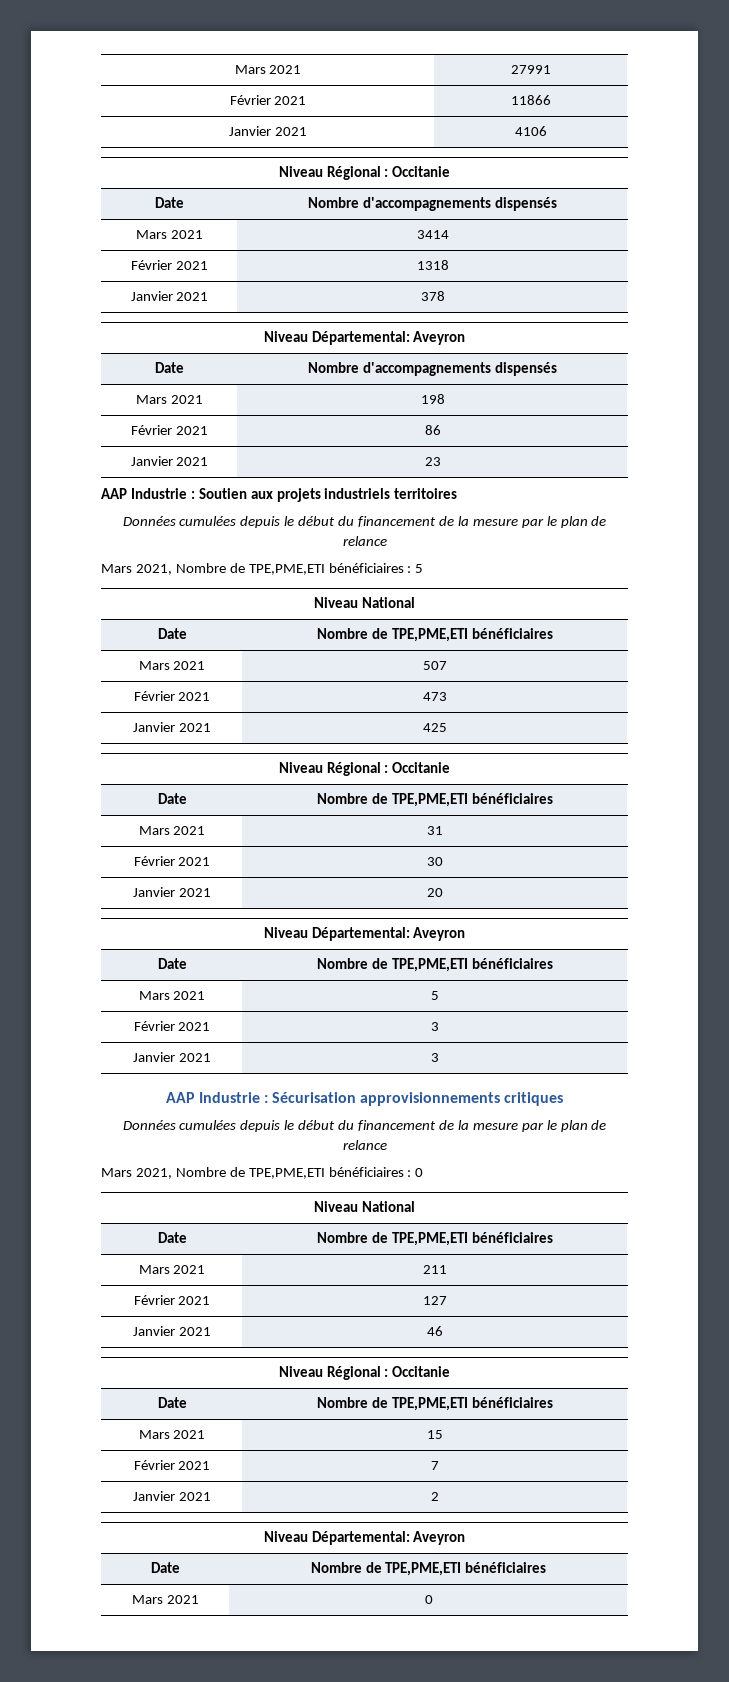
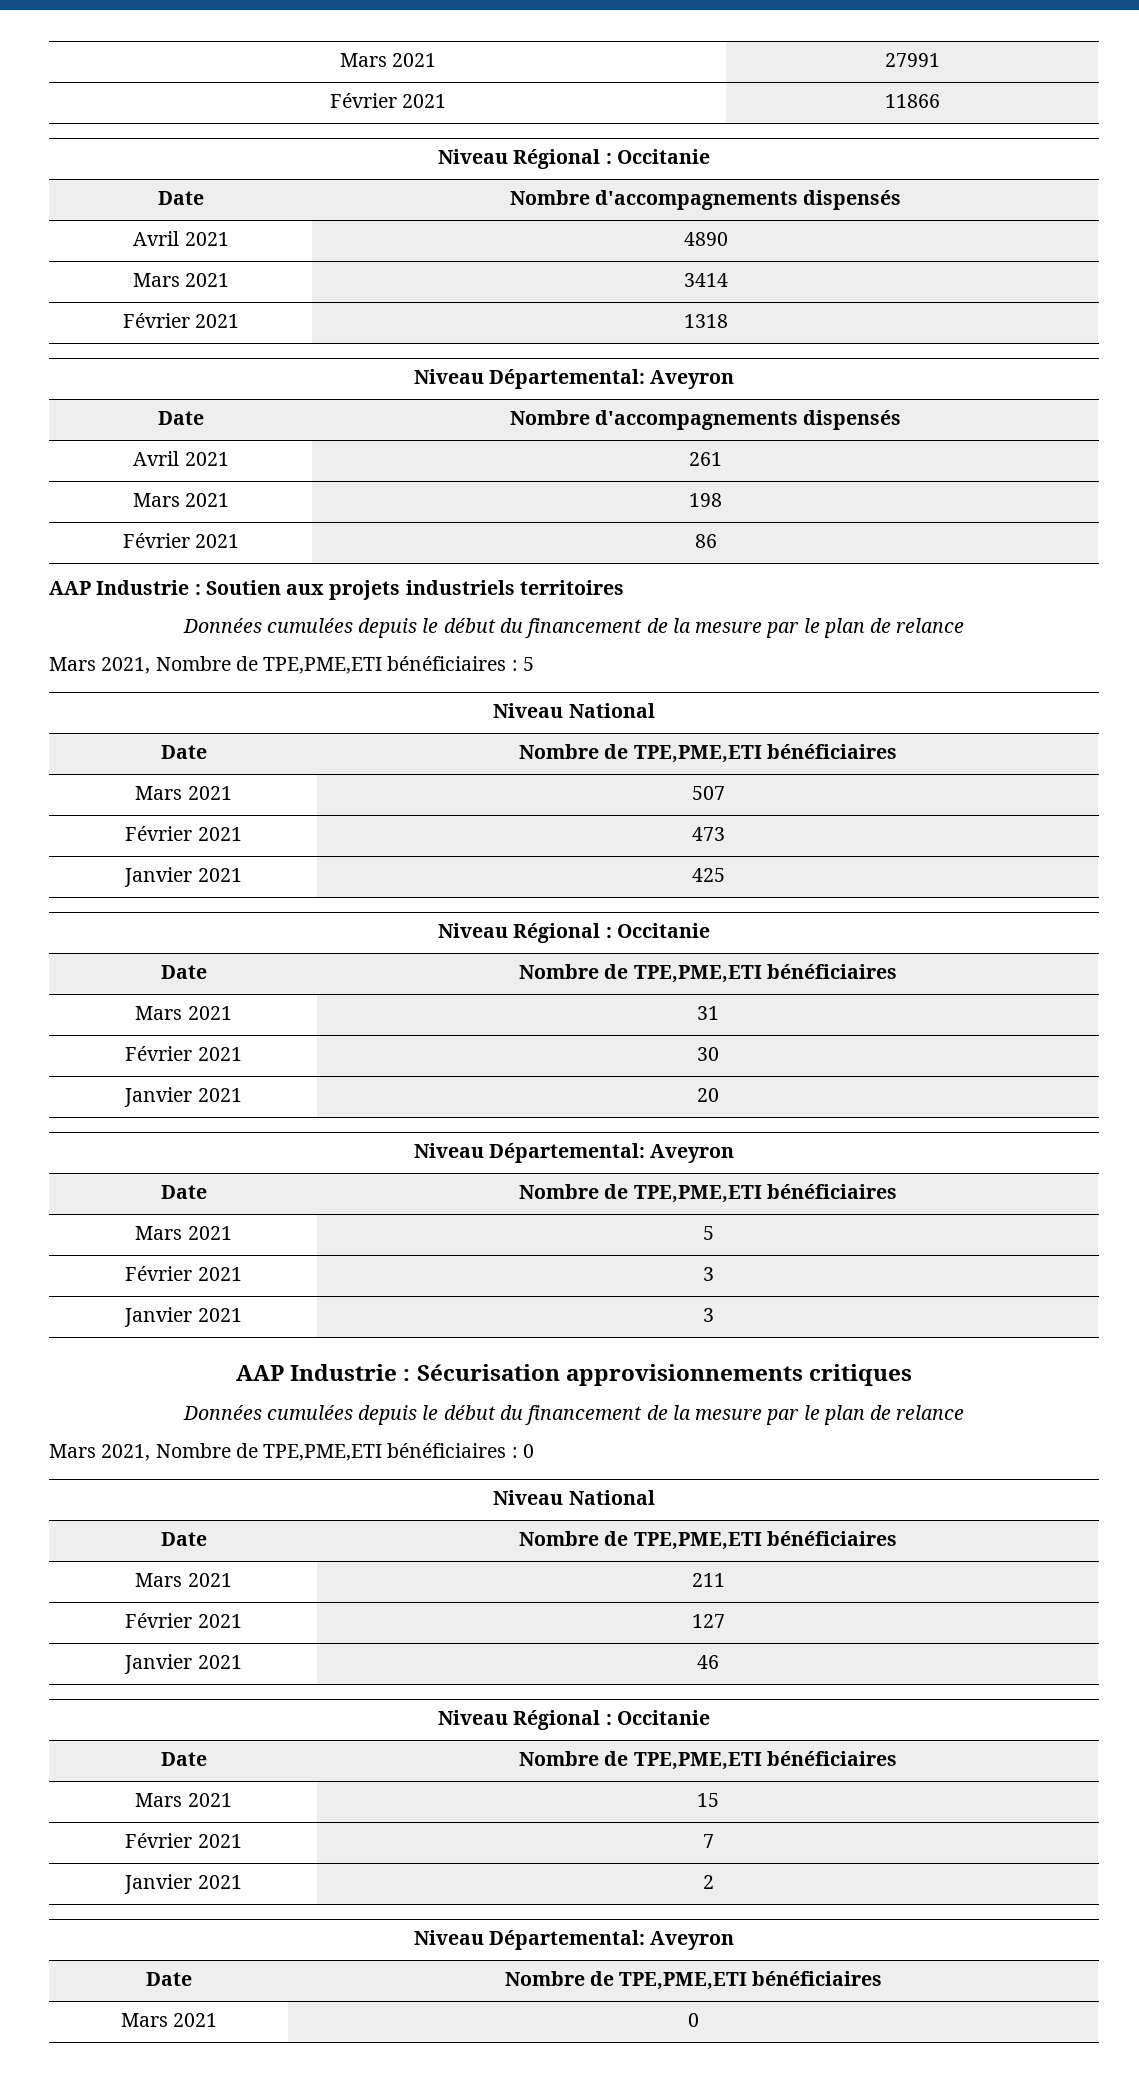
[229,126,307,136] [515,126,547,136] // Janvier 2021 | 4106 -> (941, 101) none
(557, 204) none -> [133,231,229,246] [683,232,728,246] // Avril 2021 | 4890
[130,291,209,301] [420,291,445,301] // Janvier 2021 | 378 -> (728, 321) none
(557, 369) none -> [133,451,229,466] [689,452,723,466] // Avril 2021 | 261
[130,456,209,466] [424,457,441,466] // Janvier 2021 | 23 -> (717, 541) none

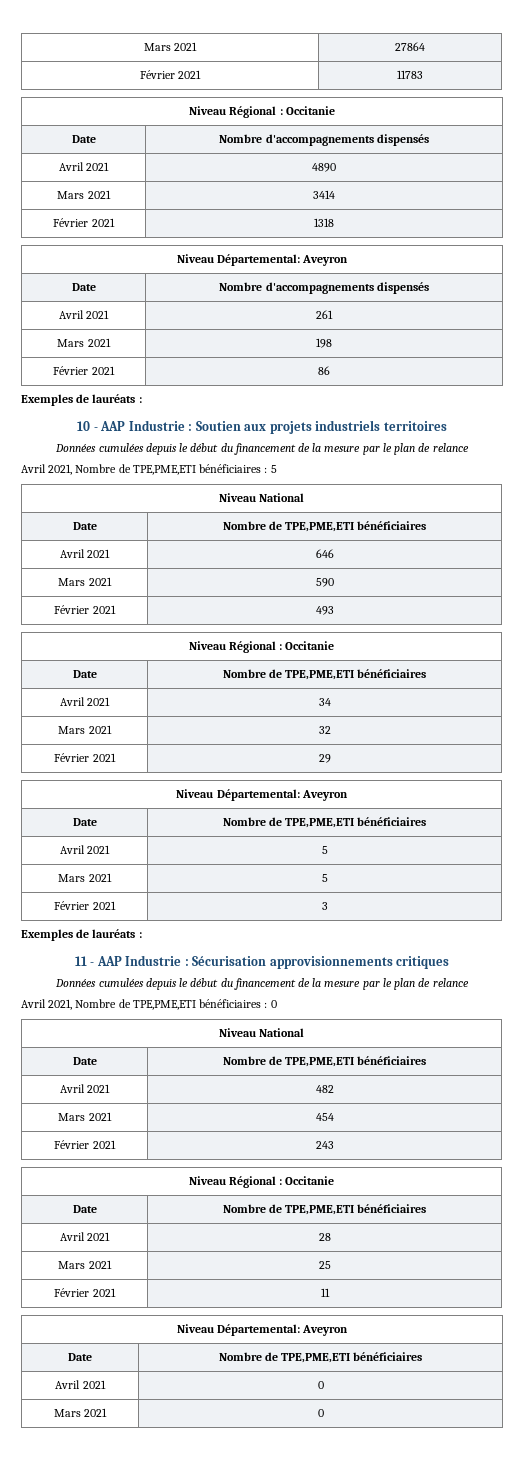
[339,53,437,67] [885,53,941,67] [329,93,447,108] [885,94,941,108] Mars 2021 | 27991 // Février 2021 | 11866 -> [143,42,198,51] [395,42,425,51] [139,70,202,79] [397,70,423,79] Mars 2021 | 27864 // Février 2021 | 11783
(717, 541) none -> [21,394,142,406] [77,421,98,431] Exemples de lauréats : // 10 -
[49,657,96,671] Mars -> [21,464,46,473] Avril
[135,786,232,800] [691,786,725,800] [125,826,242,841] [691,827,725,841] [124,867,242,887] [691,868,725,882] [438,923,710,943] [160,965,207,979] [519,964,897,983] [135,1006,232,1020] [697,1006,720,1020] [125,1046,242,1061] [697,1047,720,1061] [124,1087,242,1107] [697,1088,720,1102] [413,1143,735,1163] [160,1185,207,1199] [519,1184,897,1203] // Mars 2021 | 507 // Février 2021 | 473 // Janvier 2021 | 425 // Niveau Régional : Occitanie // Date | Nombre de TPE,PME,ETI bénéficiaires // Mars 2021 | 31 // Février 2021 | 30 // Janvier 2021 | 20 // Niveau Départemental: Aveyron // Date | Nombre de TPE,PME,ETI bénéficiaires -> [59,549,111,558] [315,549,334,558] [58,577,112,586] [315,578,334,587] [54,605,116,614] [315,606,334,615] [188,641,335,653] [72,670,97,678] [222,669,427,680] [59,697,111,706] [318,698,331,706] [58,725,112,734] [318,726,331,734] [54,753,116,762] [318,754,331,763] [176,789,348,801] [72,818,97,826] [222,817,427,828] [59,845,111,854] [321,846,328,854] // Avril 2021 | 646 // Mars 2021 | 590 // Février 2021 | 493 // Niveau Régional : Occitanie // Date | Nombre de TPE,PME,ETI bénéficiaires // Avril 2021 | 34 // Mars 2021 | 32 // Février 2021 | 29 // Niveau Départemental: Aveyron // Date | Nombre de TPE,PME,ETI bénéficiaires // Avril 2021 | 5
[124,1307,242,1327] [702,1308,714,1322] // Janvier 2021 | 3 // -> [21,929,142,941] [74,956,95,966] // Exemples de lauréats : // 11 -
[49,1444,96,1458] Mars -> [21,999,46,1008] Avril
[135,1573,232,1587] [691,1573,725,1587] [125,1613,242,1628] [691,1614,725,1628] [124,1654,242,1674] [697,1655,720,1669] [438,1710,710,1730] [160,1752,207,1766] [519,1751,897,1770] [135,1793,232,1807] [697,1793,720,1807] [125,1833,242,1848] [702,1834,714,1848] [124,1874,242,1894] [702,1875,714,1889] [413,1930,735,1950] [146,1972,192,1986] [504,1971,883,1990] // Mars 2021 | 211 // Février 2021 | 127 // Janvier 2021 | 46 // Niveau Régional : Occitanie // Date | Nombre de TPE,PME,ETI bénéficiaires // Mars 2021 | 15 // Février 2021 | 7 // Janvier 2021 | 2 // Niveau Départemental: Aveyron // Date | Nombre de TPE,PME,ETI bénéficiaires -> [59,1084,111,1093] [315,1085,334,1093] [58,1112,112,1121] [315,1113,334,1121] [54,1140,116,1149] [315,1141,334,1149] [188,1176,335,1188] [72,1205,97,1213] [222,1204,427,1215] [59,1232,111,1241] [318,1233,331,1241] [58,1260,112,1269] [318,1261,331,1269] [54,1288,116,1297] [320,1288,330,1297] [176,1324,349,1336] [68,1353,92,1361] [218,1352,423,1363] [55,1380,106,1389] [317,1381,324,1389] // Avril 2021 | 482 // Mars 2021 | 454 // Février 2021 | 243 // Niveau Régional : Occitanie // Date | Nombre de TPE,PME,ETI bénéficiaires // Avril 2021 | 28 // Mars 2021 | 25 // Février 2021 | 11 // Niveau Départemental: Aveyron // Date | Nombre de TPE,PME,ETI bénéficiaires // Avril 2021 | 0

